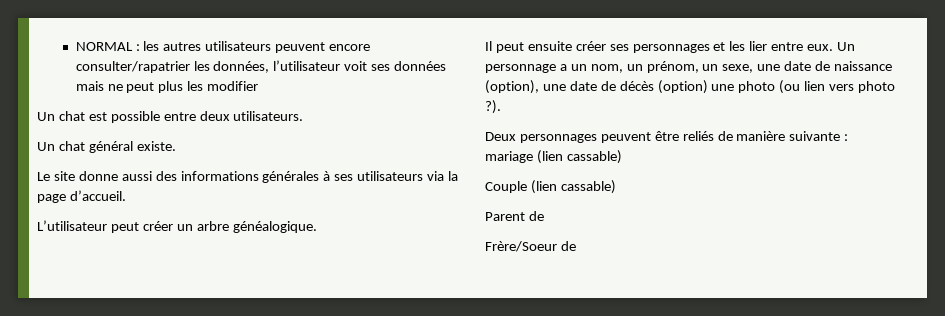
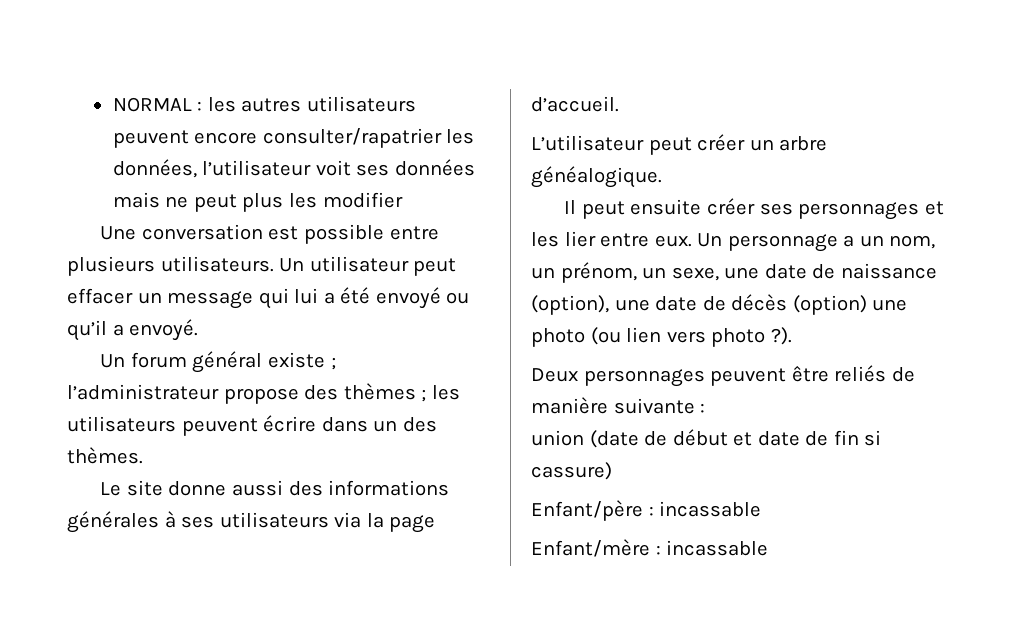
[37,111,85,121] Un chat -> [100,224,263,240] Une conversation
[199,111,230,121] deux -> [67,256,155,276] plusieurs
[37,141,176,153] // Un chat général existe. -> [279,256,457,276] [67,287,470,309] [67,319,199,341] [100,351,336,373] [67,383,460,404] [67,415,437,436] [67,447,143,464] Un utilisateur peut effacer un message qui lui a été envoyé ou qu’il a envoyé. // Un forum général existe ; l’administrateur propose des thèmes ; les utilisateurs peuvent écrire dans un des thèmes.
[485,150,622,164] [485,180,616,194] [485,211,544,221] [485,241,576,252] mariage (lien cassable) // Couple (lien cassable) // Parent de // Frère/Soeur de -> [531,429,882,448] [531,462,612,480] [531,500,762,521] [531,539,769,557] union (date de début et date de fin si cassure) // Enfant/père : incassable // Enfant/mère : incassable

